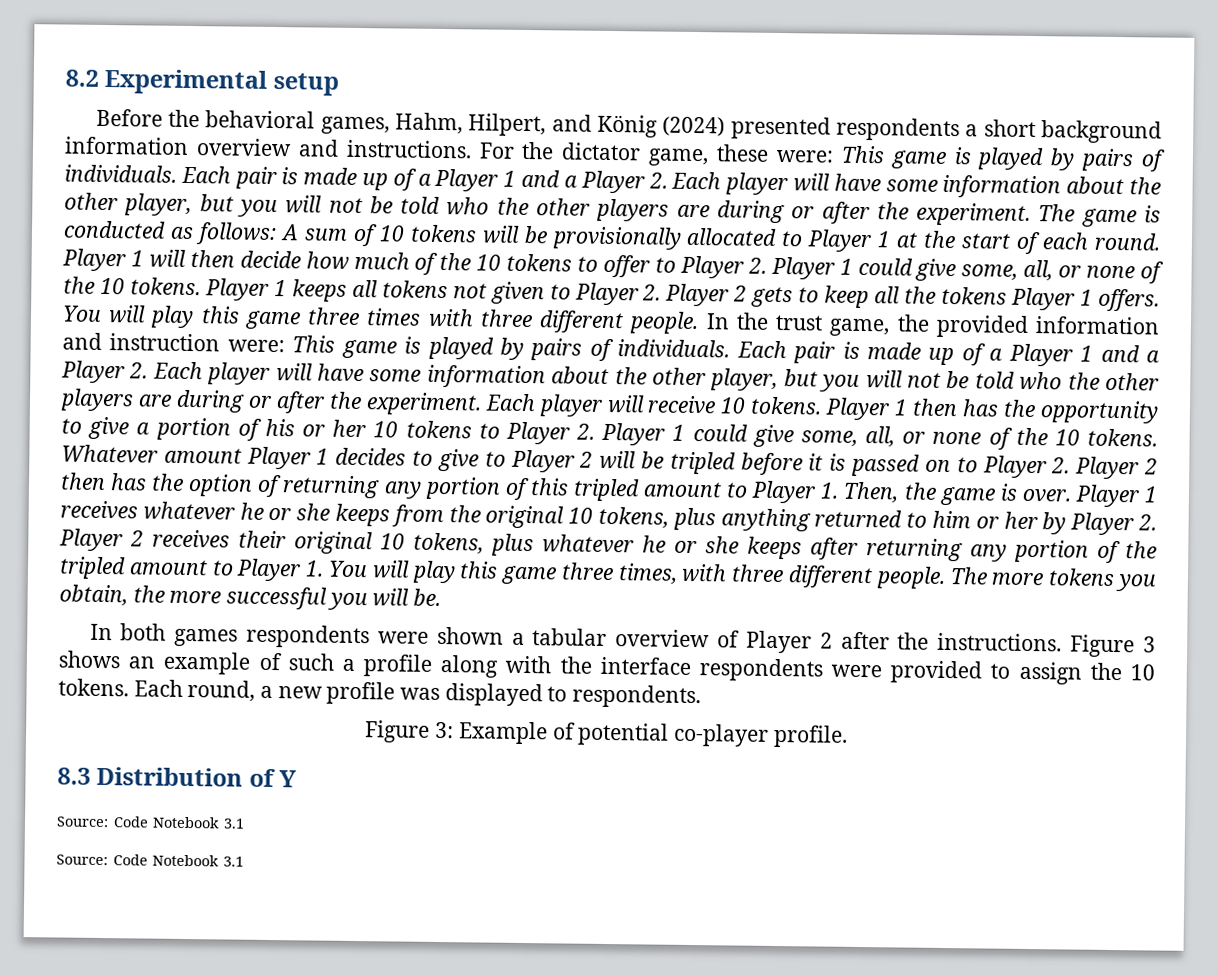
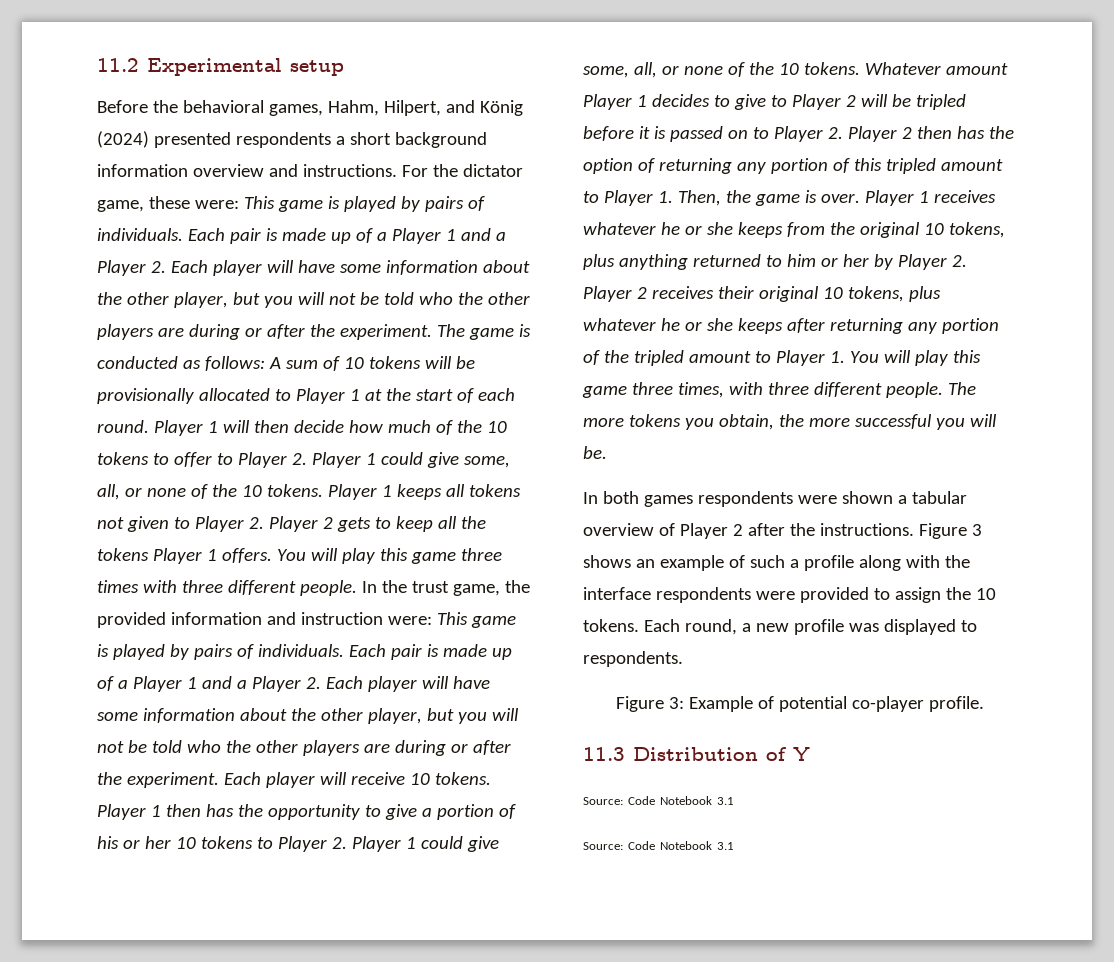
[65,69,99,87] 8.2 -> [97,58,139,72] 11.2
[57,767,91,785] 8.3 -> [583,747,625,761] 11.3

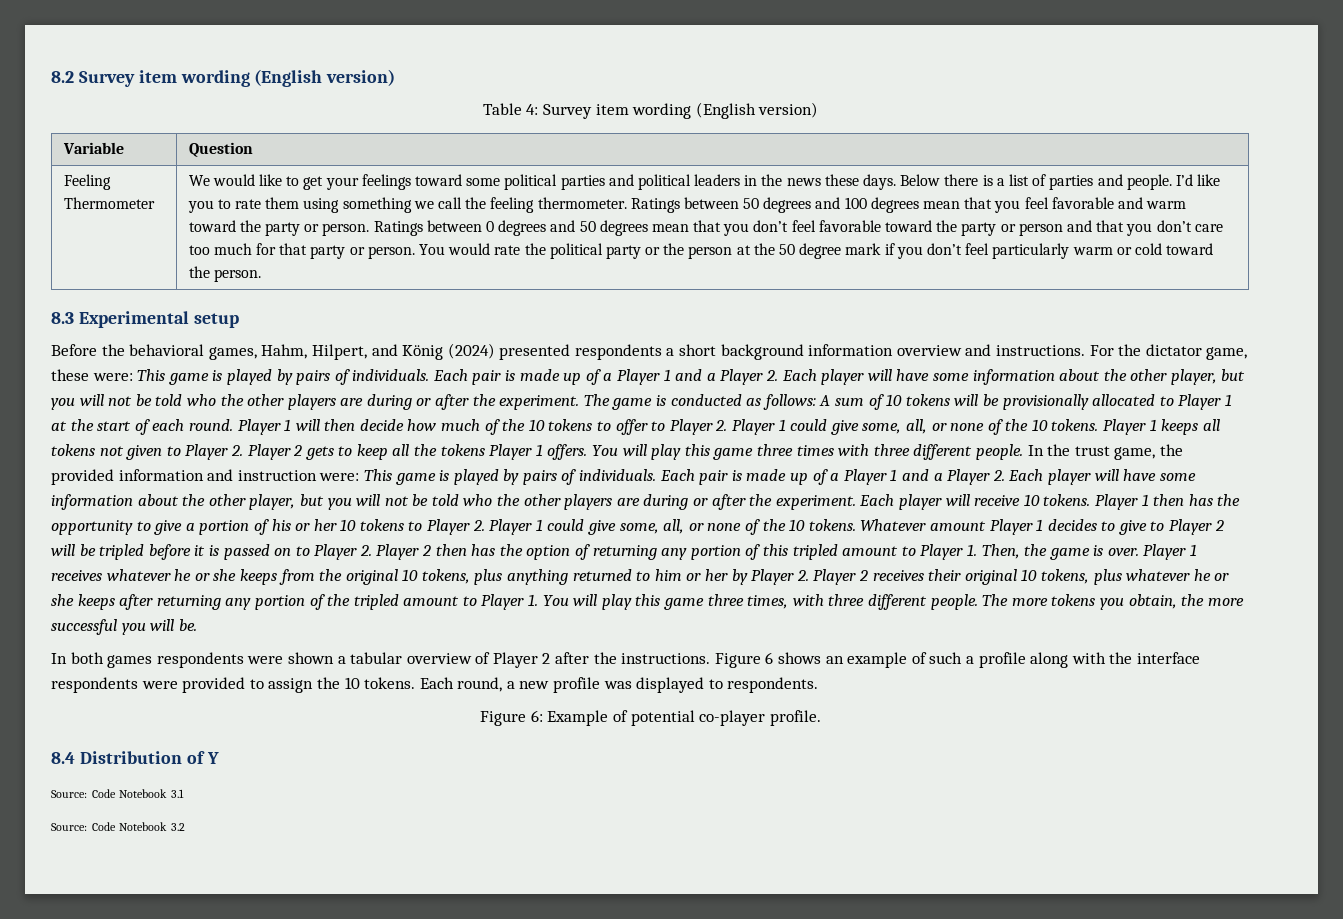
[97,58,139,72] 11.2 -> [51,69,396,87] [482,102,819,119] [62,142,124,154] [188,142,253,157] [63,174,111,190] [63,197,155,209] [188,174,1221,190] [187,197,1187,213] [188,220,1223,236] [188,243,1214,259] [188,266,261,282] [51,312,74,324] 8.2 Survey item wording (English version) // Table 4: Survey item wording (English version) // Variable | Question // Feeling Thermometer | We would like to get your feelings toward some political parties and political leaders in the news these days. Below there is a list of parties and people. I’d like you to rate them using something we call the feeling thermometer. Ratings between 50 degrees and 100 degrees mean that you feel favorable and warm toward the party or person. Ratings between 0 degrees and 50 degrees mean that you don’t feel favorable toward the party or person and that you don’t care too much for that party or person. You would rate the political party or the person at the 50 degree mark if you don’t feel particularly warm or cold toward the person. // 8.3
[971,524,982,536] 3 -> [765,652,774,664] 6
[669,697,685,709] 3: -> [530,710,543,722] 6:
[583,747,625,761] 11.3 -> [51,752,75,764] 8.4
[716,842,734,850] 3.1 -> [170,823,185,831] 3.2

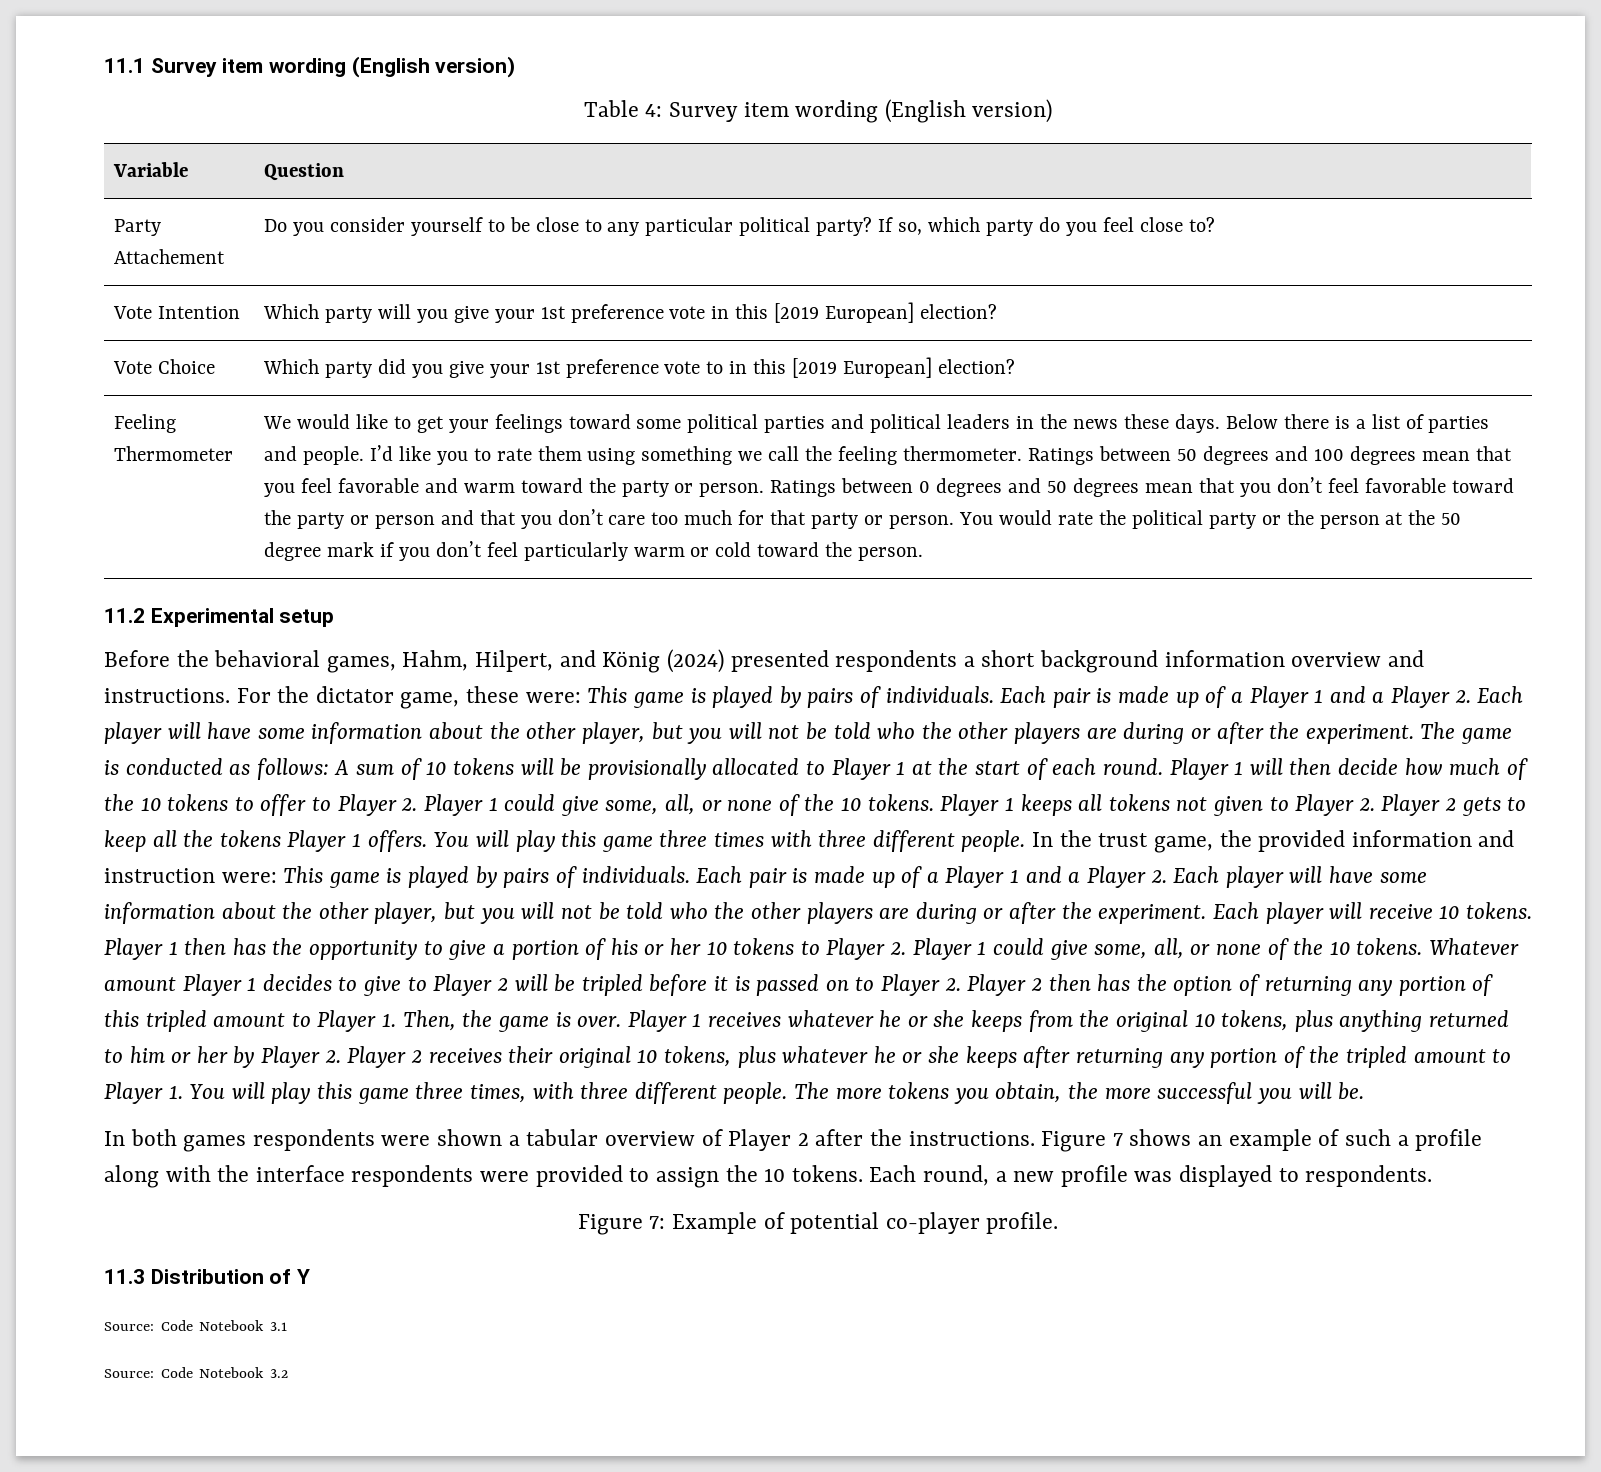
[51,71,74,83] 8.2 -> [104,58,145,73] 11.1
(253, 149) none -> [113,219,161,236] [113,249,225,264] [263,217,1215,236] [112,306,240,319] [262,302,998,323] [112,359,215,374] [262,357,1016,378] // Party Attachement | Do you consider yourself to be close to any particular political party? If so, which party do you feel close to? // Vote Intention | Which party will you give your 1st preference vote in this [2019 European] election? // Vote Choice | Which party did you give your 1st preference vote to in this [2019 European] election?
[51,312,74,324] 8.3 -> [104,608,145,623] 11.2
[765,652,774,664] 6 -> [1112,1133,1123,1146] 7
[530,710,543,722] 6: -> [649,1216,666,1229] 7:
[51,752,75,764] 8.4 -> [104,1269,145,1284] 11.3

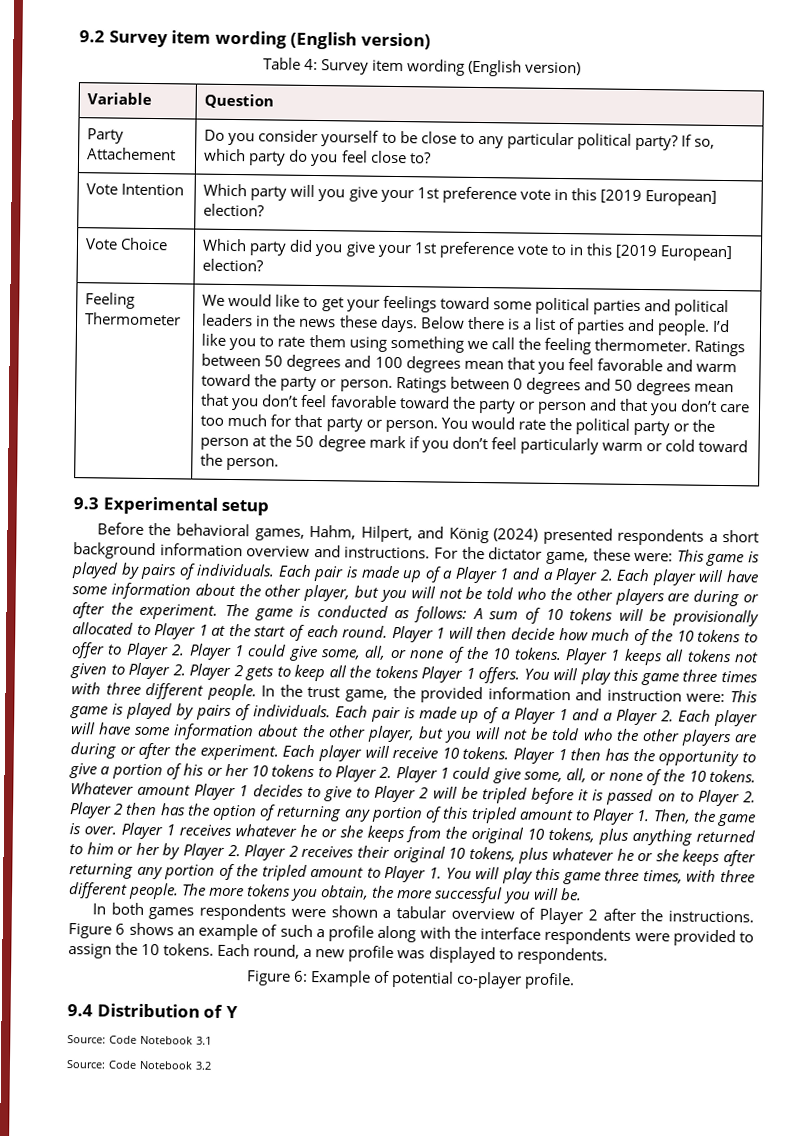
[104,58,145,73] 11.1 -> [79,30,105,43] 9.2
[104,608,145,623] 11.2 -> [73,497,99,510] 9.3
[1112,1133,1123,1146] 7 -> [115,923,126,935] 6
[649,1216,666,1229] 7: -> [292,970,308,982] 6:
[104,1269,145,1284] 11.3 -> [67,1004,93,1017] 9.4

